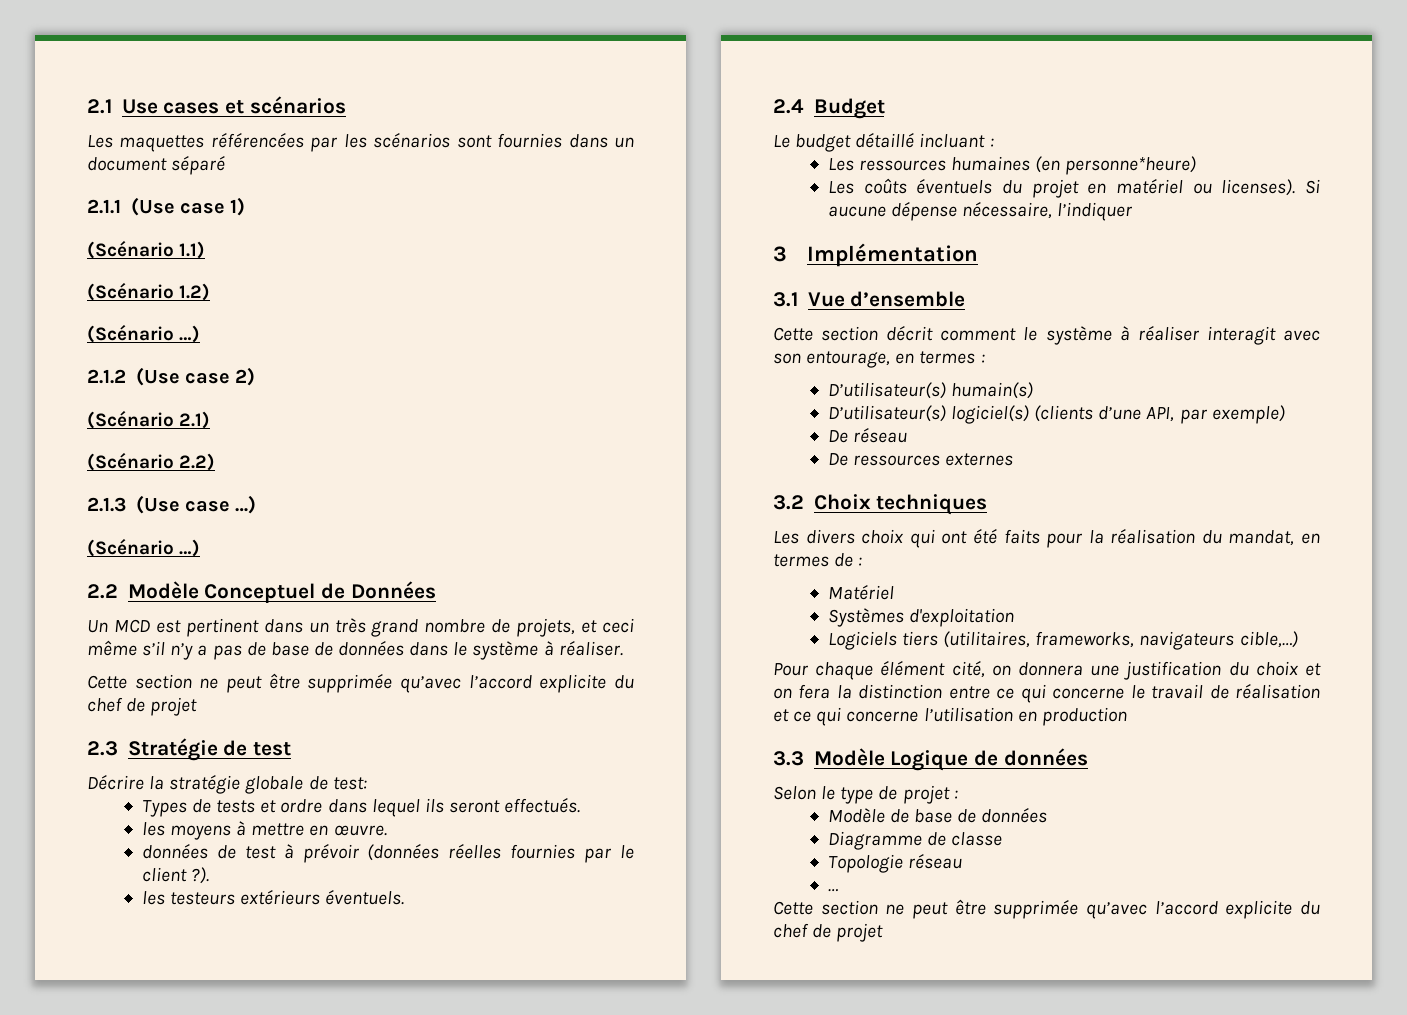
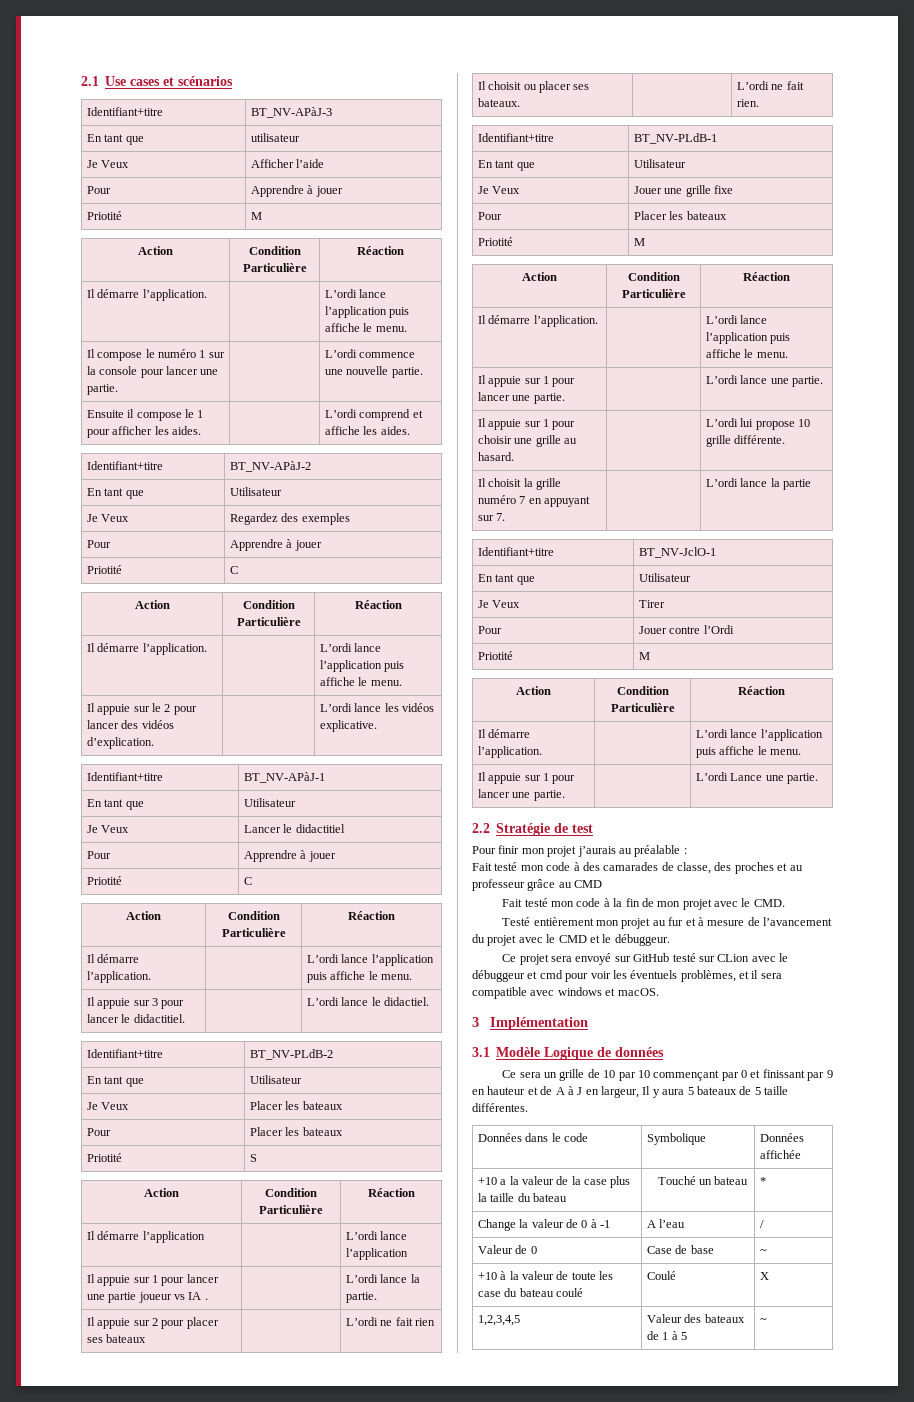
[87,132,635,152] [87,155,226,175] [87,197,246,216] [87,241,206,259] [87,283,211,301] [87,325,201,343] [87,367,256,386] [87,411,211,429] [87,453,216,471] [87,495,257,514] [87,539,201,557] [87,581,436,603] [87,618,635,637] [87,640,623,660] [87,673,635,693] [87,697,198,716] [87,738,291,761] [87,774,367,794] [141,797,581,817] [141,821,387,840] [141,843,635,863] [141,867,210,884] [141,889,405,905] [773,98,885,119] [773,132,994,152] [827,156,1197,175] [827,178,1320,198] [827,201,1134,221] [773,243,979,267] [773,291,966,307] [773,325,1321,345] [773,351,985,368] [827,382,1034,399] [827,405,1285,424] [827,427,908,443] [827,453,1014,466] [773,494,988,515] [773,528,1320,548] [773,553,863,567] [827,584,894,600] [827,608,1015,627] [827,631,1298,650] [773,660,1321,680] [773,683,1320,703] [773,707,1127,726] [773,748,1088,771] [773,785,958,804] [827,807,1048,823] [827,831,1003,850] [827,853,963,873] [827,889,838,892] [773,899,1320,919] [773,923,884,942] // Les maquettes référencées par les scénarios sont fournies dans un document séparé // 2.1.1 (Use case 1) // (Scénario 1.1) // (Scénario 1.2) // (Scénario …) // 2.1.2 (Use case 2) // (Scénario 2.1) // (Scénario 2.2) // 2.1.3 (Use case …) // (Scénario …) // 2.2 Modèle Conceptuel de Données // Un MCD est pertinent dans un très grand nombre de projets, et ceci même s’il n’y a pas de base de données dans le système à réaliser. // Cette section ne peut être supprimée qu’avec l’accord explicite du chef de projet // 2.3 Stratégie de test // Décrire la stratégie globale de test: // Types de tests et ordre dans lequel ils seront effectués. // les moyens à mettre en œuvre. // données de test à prévoir (données réelles fournies par le client ?). // les testeurs extérieurs éventuels. // 2.4 Budget // Le budget détaillé incluant : // Les ressources humaines (en personne*heure) // Les coûts éventuels du projet en matériel ou licenses). Si aucune dépense nécessaire, l’indiquer // 3 Implémentation // 3.1 Vue d’ensemble // Cette section décrit comment le système à réaliser interagit avec son entourage, en termes : // D’utilisateur(s) humain(s) // D’utilisateur(s) logiciel(s) (clients d’une API, par exemple) // De réseau // De ressources externes // 3.2 Choix techniques // Les divers choix qui ont été faits pour la réalisation du mandat, en termes de : // Matériel // Systèmes d'exploitation // Logiciels tiers (utilitaires, frameworks, navigateurs cible,…) // Pour chaque élément cité, on donnera une justification du choix et on fera la distinction entre ce qui concerne le travail de réalisation et ce qui concerne l’utilisation en production // 3.3 Modèle Logique de données // Selon le type de projet : // Modèle de base de données // Diagramme de classe // Topologie réseau // … // Cette section ne peut être supprimée qu’avec l’accord explicite du chef de projet -> [86,107,163,116] [250,107,332,118] [86,134,144,145] [250,133,300,142] [86,160,130,168] [250,159,325,168] [86,186,111,194] [250,185,343,197] [86,211,122,220] [250,212,262,220] [138,246,173,255] [248,246,301,255] [242,263,307,272] [357,246,404,255] [86,289,207,301] [324,289,387,298] [324,306,410,318] [324,323,407,332] [86,349,225,361] [86,366,219,378] [86,384,118,395] [324,349,416,358] [324,366,423,378] [86,409,204,421] [86,426,201,438] [324,409,423,421] [324,426,410,435] [86,461,163,470] [229,461,311,472] [86,488,144,499] [229,487,282,496] [86,514,130,522] [229,513,350,525] [86,540,111,548] [229,539,322,551] [86,565,122,574] [229,566,238,574] [134,600,170,609] [242,600,295,609] [236,617,301,626] [354,600,402,609] [86,643,207,655] [319,643,382,652] [319,660,405,672] [319,677,402,686] [86,703,197,715] [86,720,174,729] [86,737,154,749] [319,703,434,712] [319,720,377,732] [86,772,163,781] [243,772,325,783] [86,799,144,810] [243,798,296,807] [86,825,130,833] [243,824,345,833] [86,851,111,859] [243,850,336,862] [86,876,122,885] [243,877,252,885] [126,911,161,920] [227,911,280,920] [221,928,286,937] [348,911,395,920] [86,954,140,963] [86,971,151,983] [306,954,434,966] [306,971,412,983] [86,997,185,1009] [86,1014,185,1023] [306,997,429,1006] [86,1049,163,1058] [249,1049,333,1060] [86,1076,144,1087] [249,1075,302,1084] [86,1102,130,1110] [249,1101,343,1110] [86,1128,111,1136] [249,1127,343,1136] [86,1153,122,1162] [249,1154,257,1162] [144,1188,179,1197] [265,1188,317,1197] [259,1205,323,1214] [367,1188,415,1197] [86,1231,205,1243] [345,1231,408,1240] [345,1248,408,1260] [86,1274,219,1286] [86,1292,208,1303] [345,1274,420,1283] [345,1292,377,1303] [86,1317,219,1329] [86,1334,147,1343] [345,1317,435,1326] [477,81,590,93] [477,98,520,107] [736,81,804,90] [736,99,759,107] [477,133,554,142] [633,133,717,144] [477,160,535,171] [633,159,686,168] [477,186,521,194] [633,185,733,197] [477,212,502,220] [633,211,727,220] [477,237,513,246] [633,238,645,246] [522,272,557,281] [627,272,680,281] [621,289,686,298] [743,272,790,281] [477,315,598,327] [705,315,768,324] [705,332,791,344] [705,349,788,358] [477,375,576,387] [477,392,565,404] [705,375,823,387] [477,418,576,430] [477,435,577,447] [477,452,514,461] [705,418,810,430] [705,435,786,447] [477,478,561,490] [477,495,590,507] [477,513,506,521] [705,478,811,490] [477,547,554,556] [638,547,716,558] [477,574,535,585] [638,573,691,582] [477,600,521,608] [638,600,665,608] [477,626,502,634] [638,625,734,634] [477,651,513,660] [638,652,650,660] [516,686,551,695] [616,686,669,695] [610,703,675,712] [738,686,785,695] [477,729,531,738] [477,746,542,758] [695,729,823,741] [695,746,801,758] [477,772,576,784] [477,789,565,801] [695,772,818,784] [472,823,594,836] [472,845,687,857] [472,862,803,874] [472,879,603,891] [502,898,785,910] [502,917,833,929] [472,934,670,946] [502,953,789,965] [472,970,782,982] [472,987,659,999] [472,1017,589,1030] [472,1047,665,1060] [502,1069,833,1081] [472,1086,788,1098] [472,1103,528,1112] [477,1133,588,1142] [646,1133,706,1145] [759,1133,804,1142] [759,1150,801,1159] [477,1176,631,1188] [477,1193,567,1202] [657,1176,749,1185] [759,1177,766,1185] [477,1219,611,1231] [646,1219,686,1228] [759,1220,764,1228] [477,1245,537,1254] [646,1245,714,1254] [759,1249,767,1254] [477,1271,614,1280] [477,1288,583,1297] [646,1271,676,1280] [759,1272,769,1280] [477,1315,520,1326] [646,1314,745,1323] [646,1331,687,1340] [759,1318,767,1323] // Identifiant+titre | BT_NV-APàJ-3 // En tant que | utilisateur // Je Veux | Afficher l’aide // Pour | Apprendre à jouer // Priotité | M // Action | Condition Particulière | Réaction // Il démarre l’application. | | L’ordi lance l’application puis affiche le menu. // Il compose le numéro 1 sur la console pour lancer une partie. | | L’ordi commence une nouvelle partie. // Ensuite il compose le 1 pour afficher les aides. | | L’ordi comprend et affiche les aides. // Identifiant+titre | BT_NV-APàJ-2 // En tant que | Utilisateur // Je Veux | Regardez des exemples // Pour | Apprendre à jouer // Priotité | C // Action | Condition Particulière | Réaction // Il démarre l’application. | | L’ordi lance l’application puis affiche le menu. // Il appuie sur le 2 pour lancer des vidéos d’explication. | | L’ordi lance les vidéos explicative. // Identifiant+titre | BT_NV-APàJ-1 // En tant que | Utilisateur // Je Veux | Lancer le didactitiel // Pour | Apprendre à jouer // Priotité | C // Action | Condition Particulière | Réaction // Il démarre l’application. | | L’ordi lance l’application puis affiche le menu. // Il appuie sur 3 pour lancer le didactitiel. | | L’ordi lance le didactiel. // Identifiant+titre | BT_NV-PLdB-2 // En tant que | Utilisateur // Je Veux | Placer les bateaux // Pour | Placer les bateaux // Priotité | S // Action | Condition Particulière | Réaction // Il démarre l’application | | L’ordi lance l’application // Il appuie sur 1 pour lancer une partie joueur vs IA . | | L’ordi lance la partie. // Il appuie sur 2 pour placer ses bateaux | | L’ordi ne fait rien // Il choisit ou placer ses bateaux. | | L’ordi ne fait rien. // Identifiant+titre | BT_NV-PLdB-1 // En tant que | Utilisateur // Je Veux | Jouer une grille fixe // Pour | Placer les bateaux // Priotité | M // Action | Condition Particulière | Réaction // Il démarre l’application. | | L’ordi lance l’application puis affiche le menu. // Il appuie sur 1 pour lancer une partie. | | L’ordi lance une partie. // Il appuie sur 1 pour choisir une grille au hasard. | | L’ordi lui propose 10 grille différente. // Il choisit la grille numéro 7 en appuyant sur 7. | | L’ordi lance la partie // Identifiant+titre | BT_NV-JclO-1 // En tant que | Utilisateur // Je Veux | Tirer // Pour | Jouer contre l’Ordi // Priotité | M // Action | Condition Particulière | Réaction // Il démarre l’application. | | L’ordi lance l’application puis affiche le menu. // Il appuie sur 1 pour lancer une partie. | | L’ordi Lance une partie. // 2.2 Stratégie de test // Pour finir mon projet j’aurais au préalable : // Fait testé mon code à des camarades de classe, des proches et au professeur grâce au CMD // Fait testé mon code à la fin de mon projet avec le CMD. // Testé entièrement mon projet au fur et à mesure de l’avancement du projet avec le CMD et le débuggeur. // Ce projet sera envoyé sur GitHub testé sur CLion avec le débuggeur et cmd pour voir les éventuels problèmes, et il sera compatible avec windows et macOS. // 3 Implémentation // 3.1 Modèle Logique de données // Ce sera un grille de 10 par 10 commençant par 0 et finissant par 9 en hauteur et de A à J en largeur, Il y aura 5 bateaux de 5 taille différentes. // Données dans le code | Symbolique | Données affichée // +10 a la valeur de la case plus la taille du bateau | Touché un bateau | * // Change la valeur de 0 à -1 | A l’eau | / // Valeur de 0 | Case de base | ~ // +10 à la valeur de toute les case du bateau coulé | Coulé | X // 1,2,3,4,5 | Valeur des bateaux de 1 à 5 | ~

